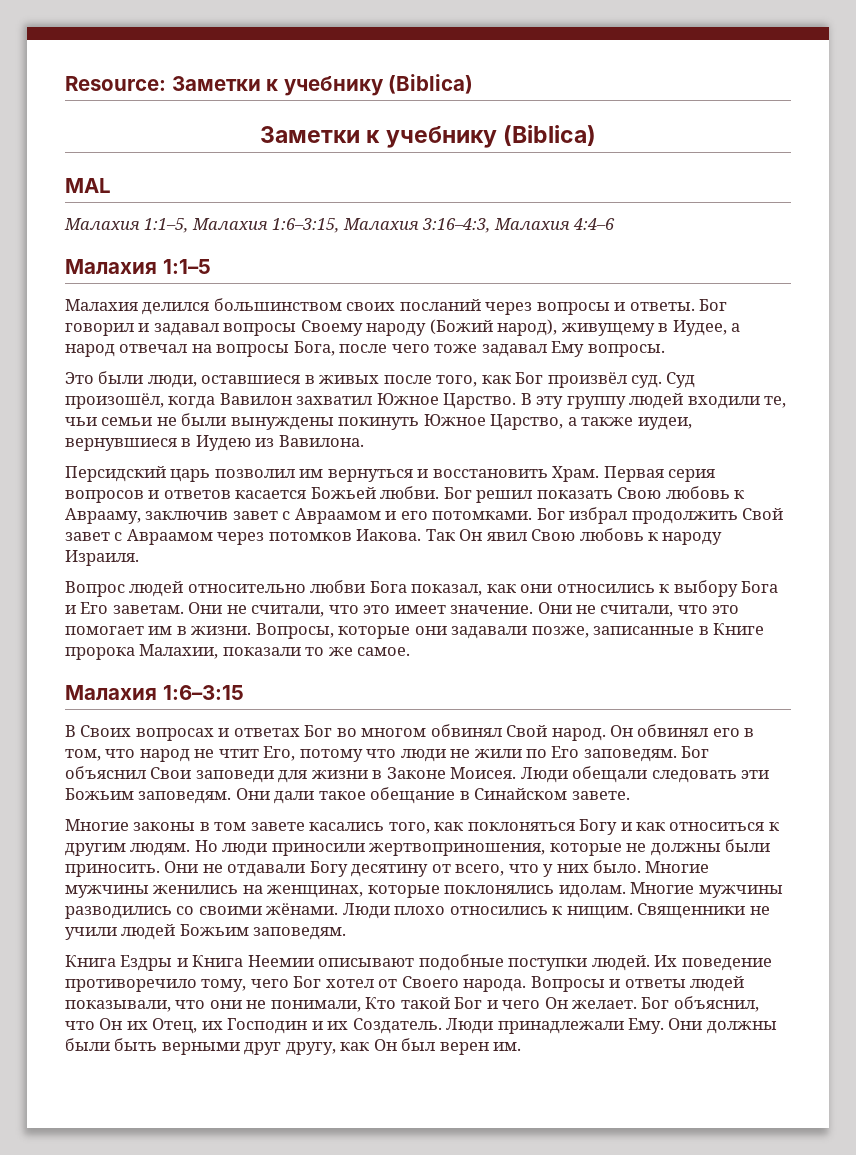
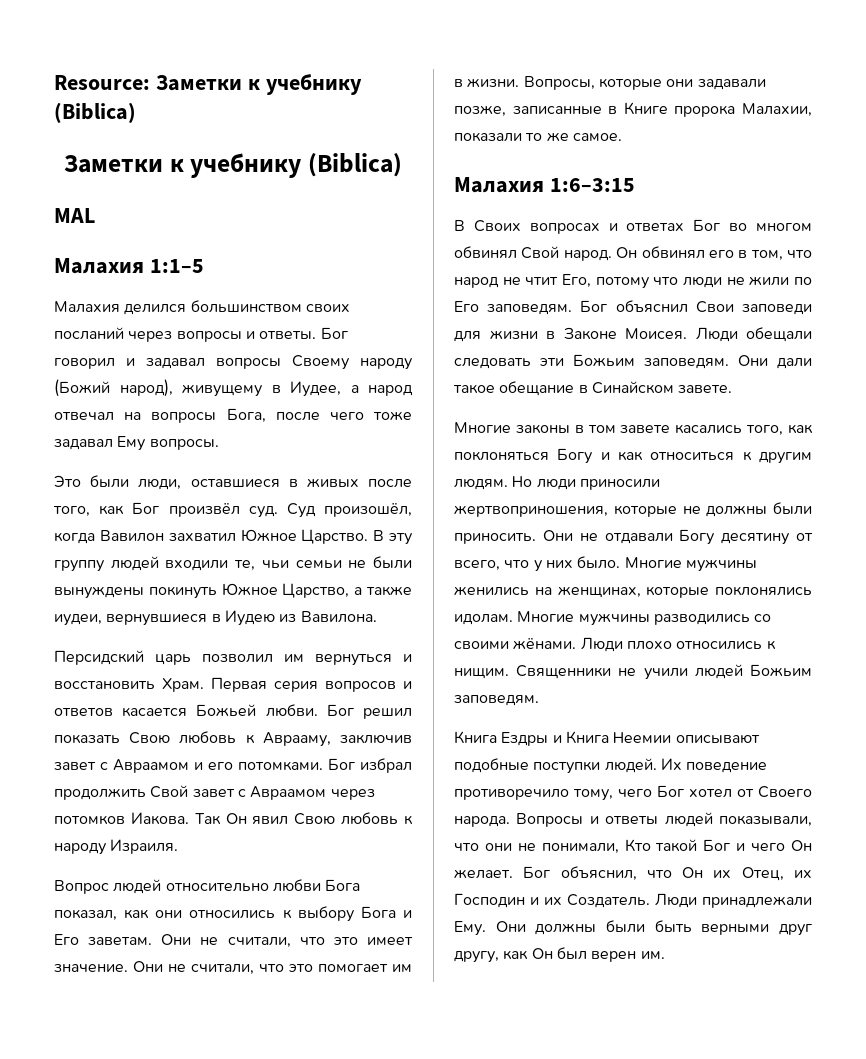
[64,218,616,233] // Малахия 1:1–5, Малахия 1:6–3:15, Малахия 3:16–4:3, Малахия 4:4–6 -> (95, 215) none

